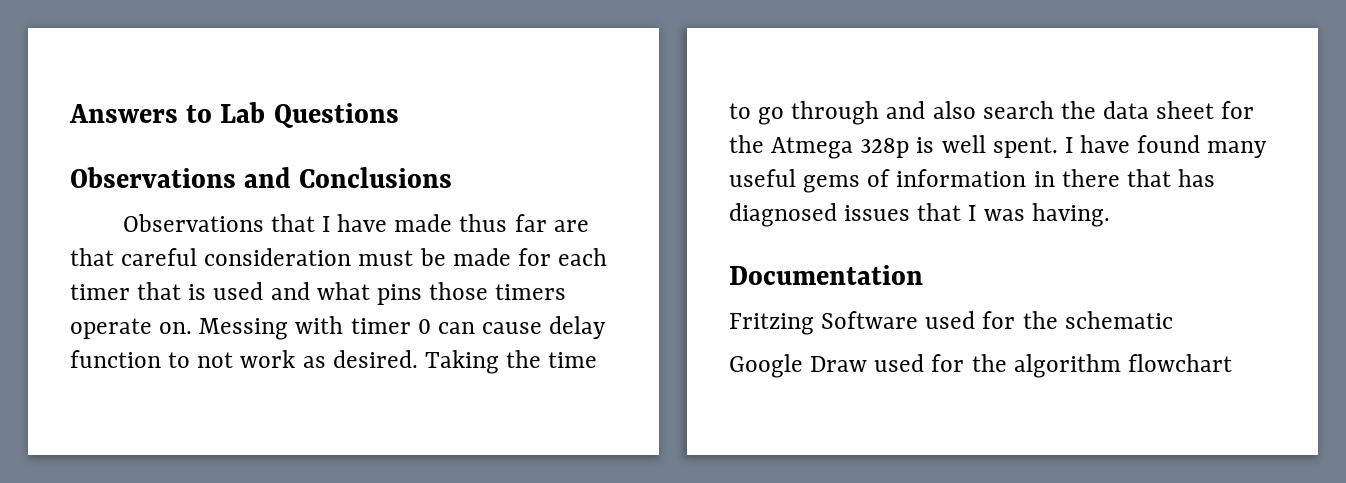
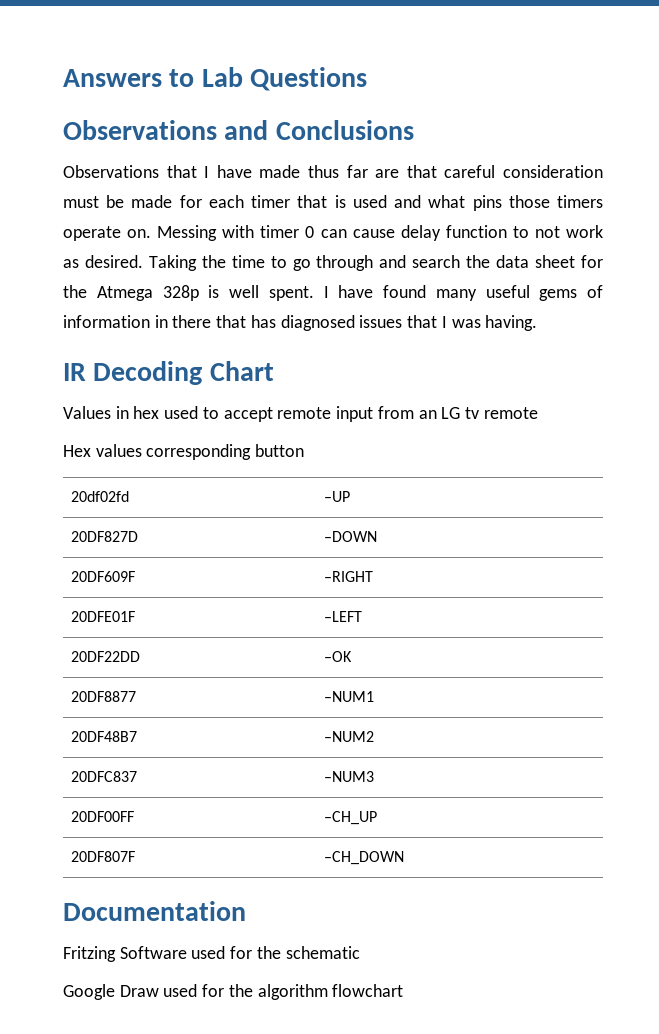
[932,101,976,119] also -> (407, 261) none
(1110, 215) none -> [63,361,274,385] [63,406,538,422] [63,444,305,460] [70,491,129,502] [323,491,350,502] [70,531,138,542] [323,531,377,542] [70,571,135,582] [323,571,373,582] [70,611,135,622] [323,611,362,622] [70,651,140,662] [323,651,352,662] [70,691,136,702] [323,691,374,702] [70,731,137,742] [323,731,374,742] [70,771,137,782] [323,771,374,782] [70,811,134,822] [323,811,377,825] [70,851,135,862] [323,851,404,865] // IR Decoding Chart // Values in hex used to accept remote input from an LG tv remote // Hex values corresponding button // 20df02fd | –UP // 20DF827D | –DOWN // 20DF609F | –RIGHT // 20DFE01F | –LEFT // 20DF22DD | –OK // 20DF8877 | –NUM1 // 20DF48B7 | –NUM2 // 20DFC837 | –NUM3 // 20DF00FF | –CH_UP // 20DF807F | –CH_DOWN

